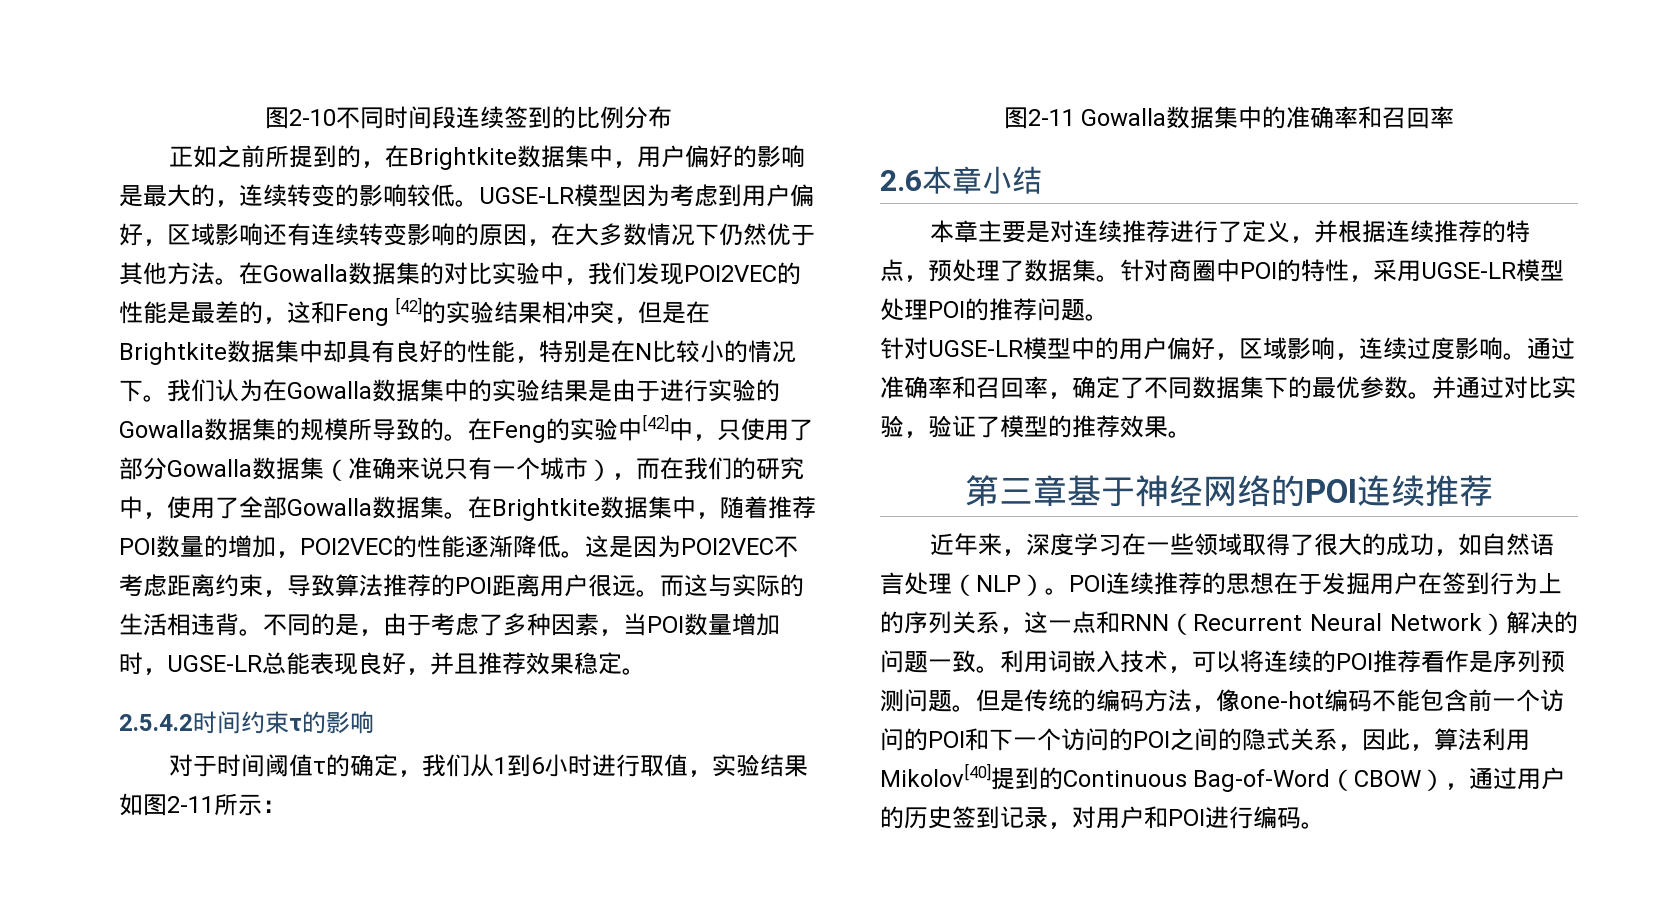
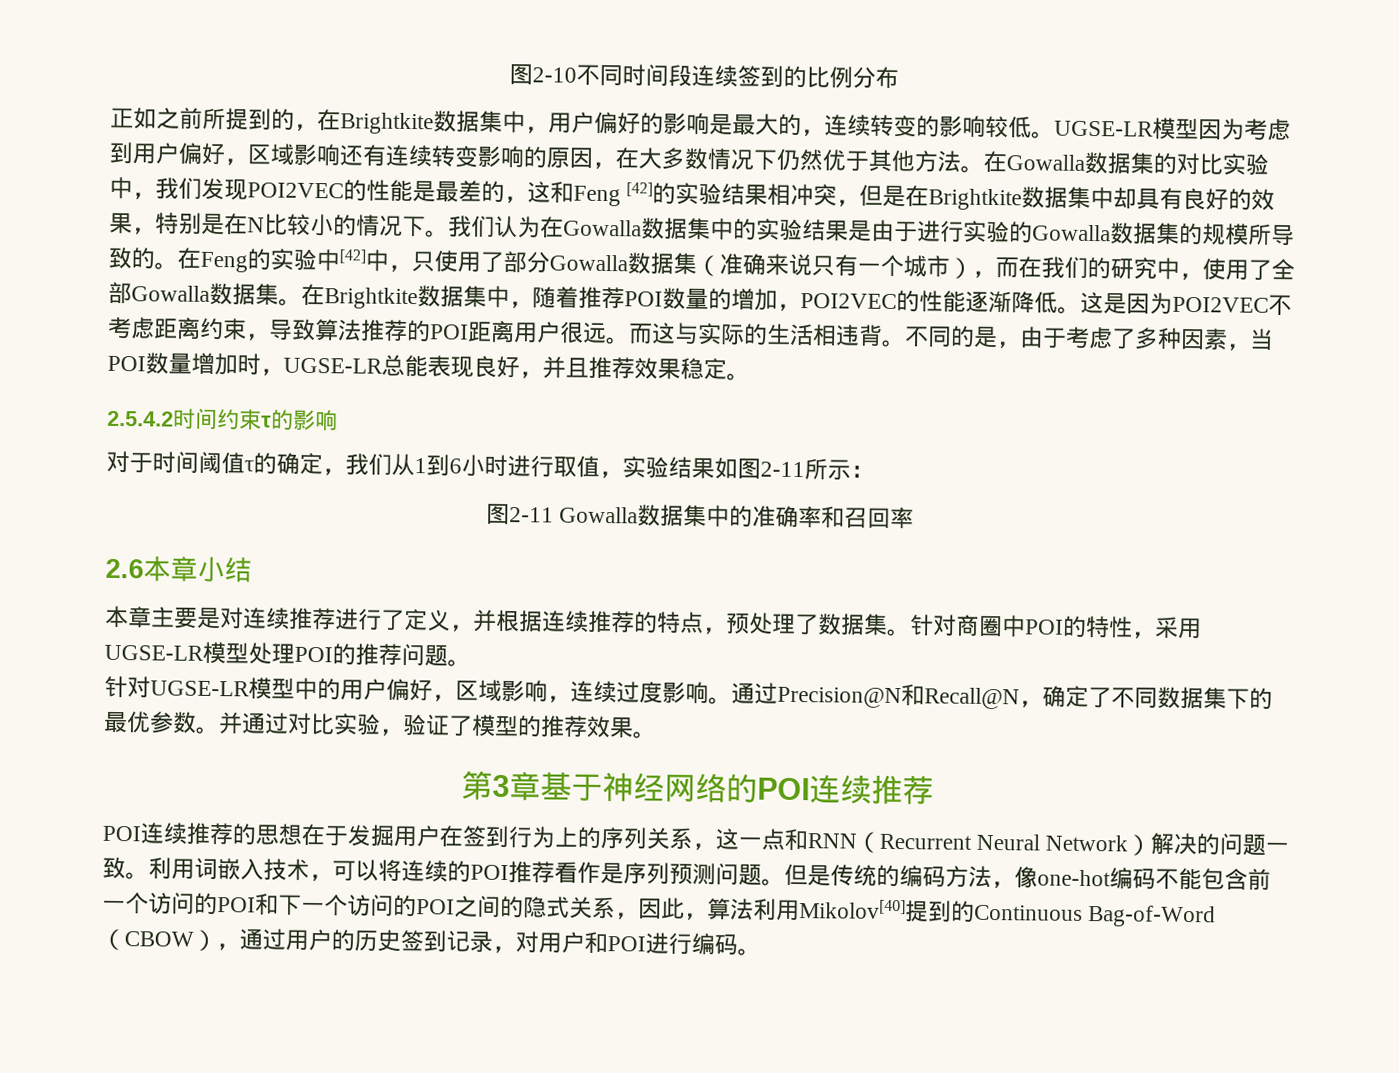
[467,340,515,363] 性能 -> [1251,188,1276,211] [109,212,133,235] 效果
[880,376,1048,399] 准确率和召回率 -> [777,684,1020,710] Precision@N和Recall@N
[999,478,1033,504] 三 -> [491,774,510,798] 3
[930,533,1555,556] [880,572,1069,596] 近年来，深度学习在一些领域取得了很大的成功，如自然语言处理（NLP）。 -> (934, 790) none

